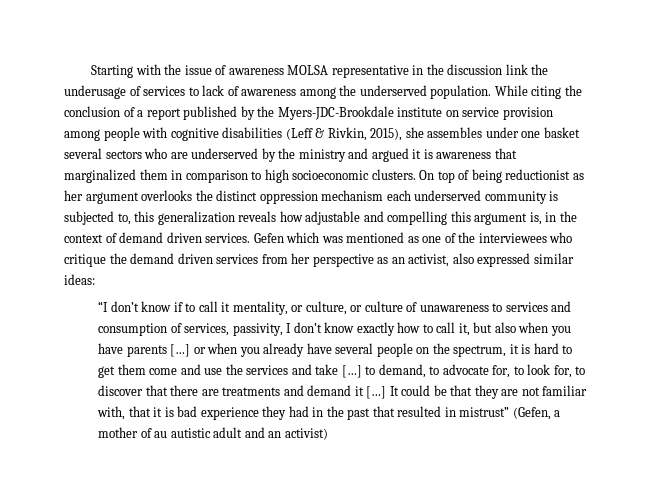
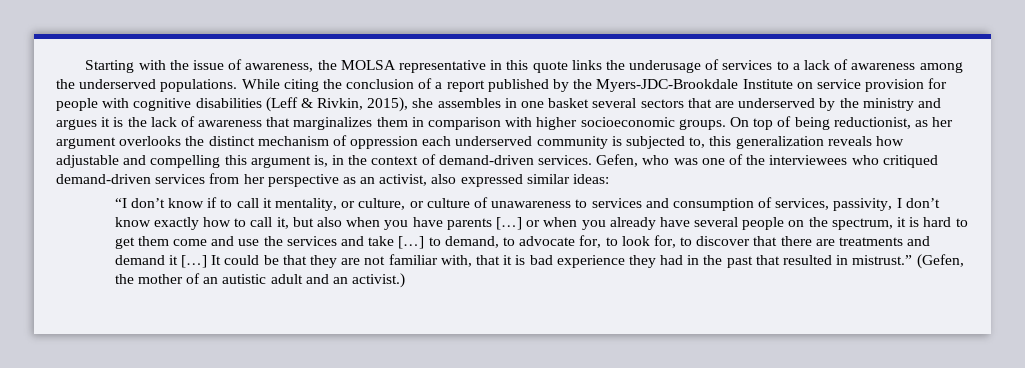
[228,68,284,75] awareness -> [245,60,337,72] awareness, the
[426,64,528,75] the discussion link -> [506,60,602,73] this quote links
(199, 91) none -> [792,63,800,70] a
[430,85,492,99] population. -> [160,79,238,92] populations.
[397,107,443,117] institute -> [742,79,793,89] Institute
[64,129,100,141] among -> [928,78,948,89] for
[485,127,519,138] under -> [504,98,517,108] in
[144,148,168,159] who -> [687,98,712,108] that
[371,148,433,162] argued it is -> [56,116,195,130] argues it is the lack of
[64,169,136,183] marginalized -> [293,117,373,130] marginalizes
[251,169,416,183] to high socioeconomic clusters. -> [505,117,726,130] with higher socioeconomic groups.
[505,169,571,180] reductionist -> [833,117,911,129] reductionist,
[259,190,384,204] oppression mechanism -> [257,135,419,149] mechanism of oppression
[119,232,419,243] demand driven services. Gefen which was mentioned as -> [438,154,698,167] demand-driven services. Gefen, who was
[64,253,213,267] critique the demand driven -> [882,155,938,168] [56,174,151,184] critiqued demand-driven
[459,407,561,420] mistrust” (Gefen, a -> [852,254,964,269] [114,274,134,284] mistrust.” (Gefen, the
[154,431,168,438] au -> [203,277,219,284] an
[284,428,328,440] activist) -> [352,273,406,288] activist.)

